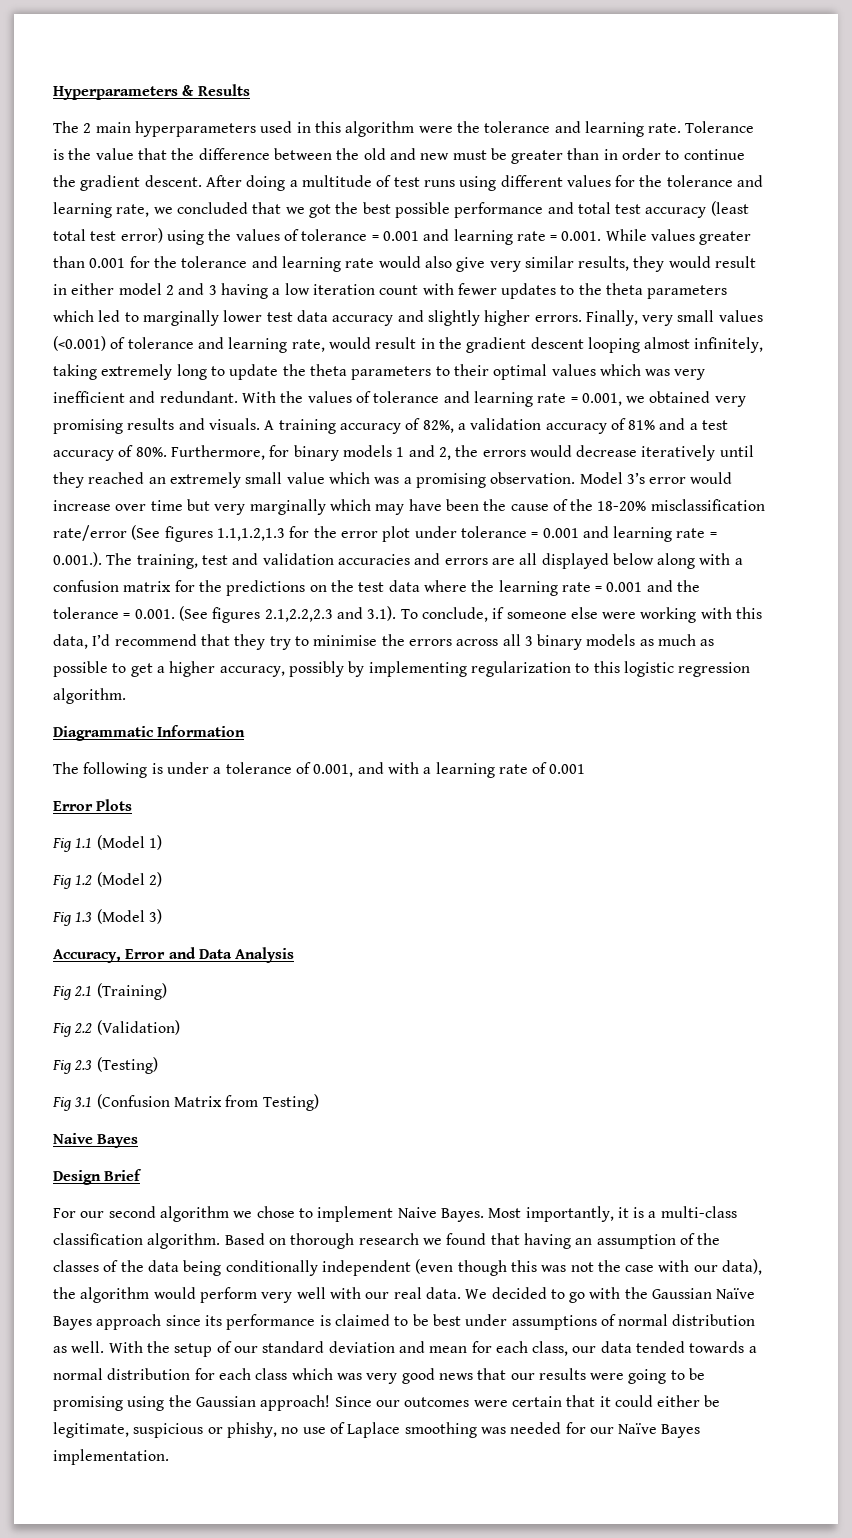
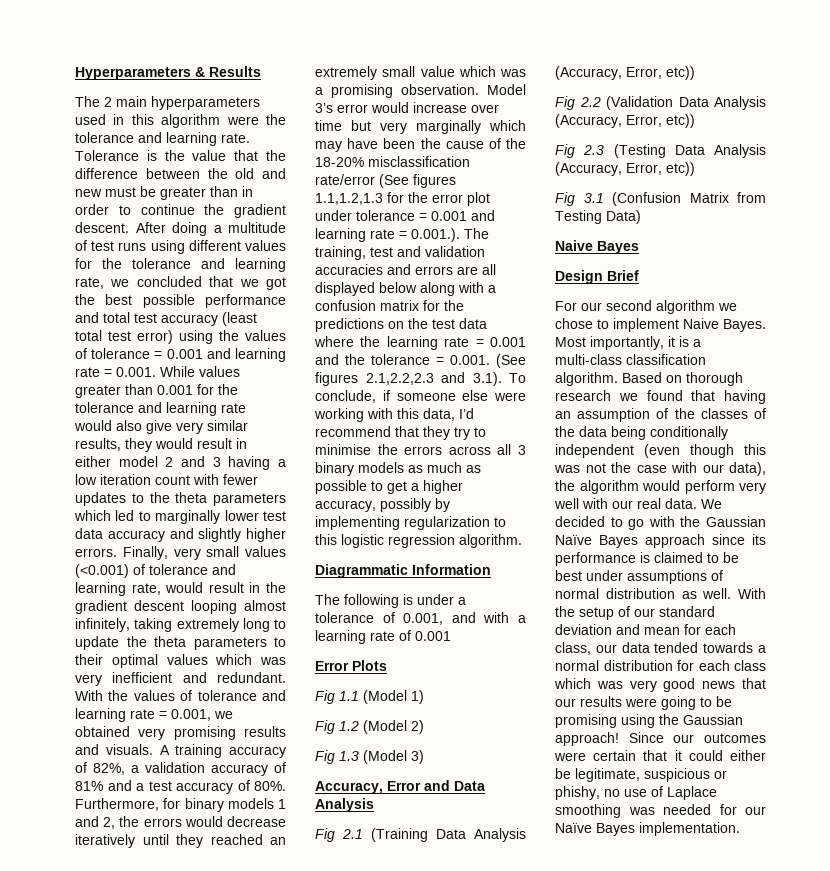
[96,983,167,1000] [52,1020,180,1037] [52,1057,158,1074] (Training) // Fig 2.2 (Validation) // Fig 2.3 (Testing) -> [371,828,526,842] [555,66,695,80] [555,96,766,110] [555,114,695,128] [555,144,766,158] [555,162,695,176] (Training Data Analysis (Accuracy, Error, etc)) // Fig 2.2 (Validation Data Analysis (Accuracy, Error, etc)) // Fig 2.3 (Testing Data Analysis (Accuracy, Error, etc))
[262,1094,319,1111] Testing) -> [555,210,641,224] Testing Data)

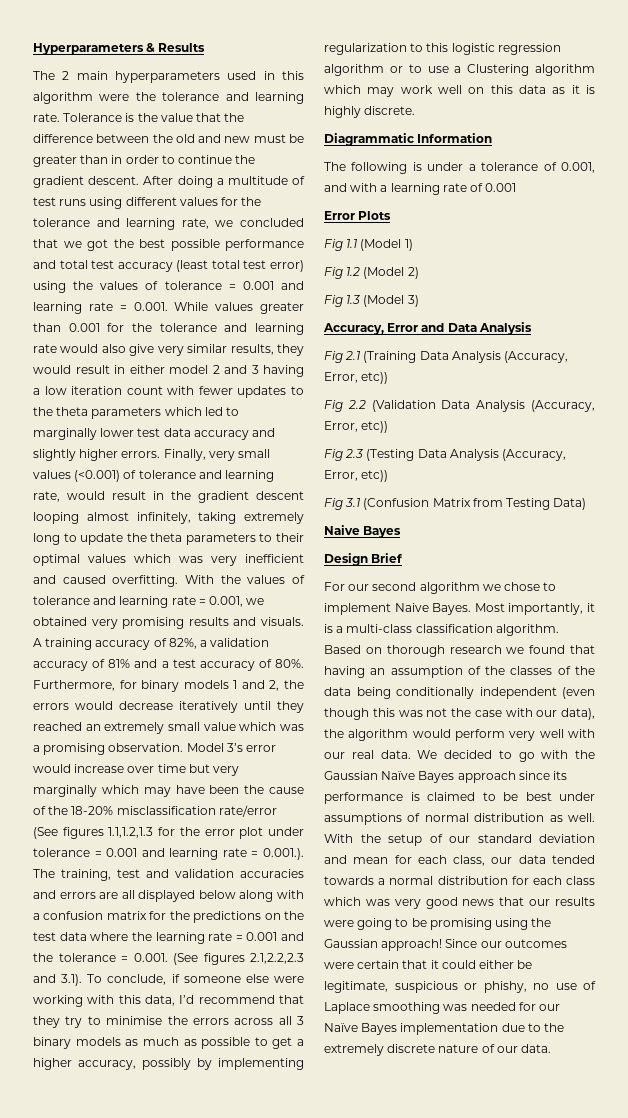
[217,672,286,683] redundant. -> [62,575,179,587] caused overfitting.
[459,534,522,548] algorithm. -> [324,64,595,76] [324,85,595,97] [324,106,416,118] algorithm or to use a Clustering algorithm which may work well on this data as it is highly discrete.
[639,822,740,836] implementation. -> [400,1023,565,1035] [324,1044,552,1056] implementation due to the extremely discrete nature of our data.

